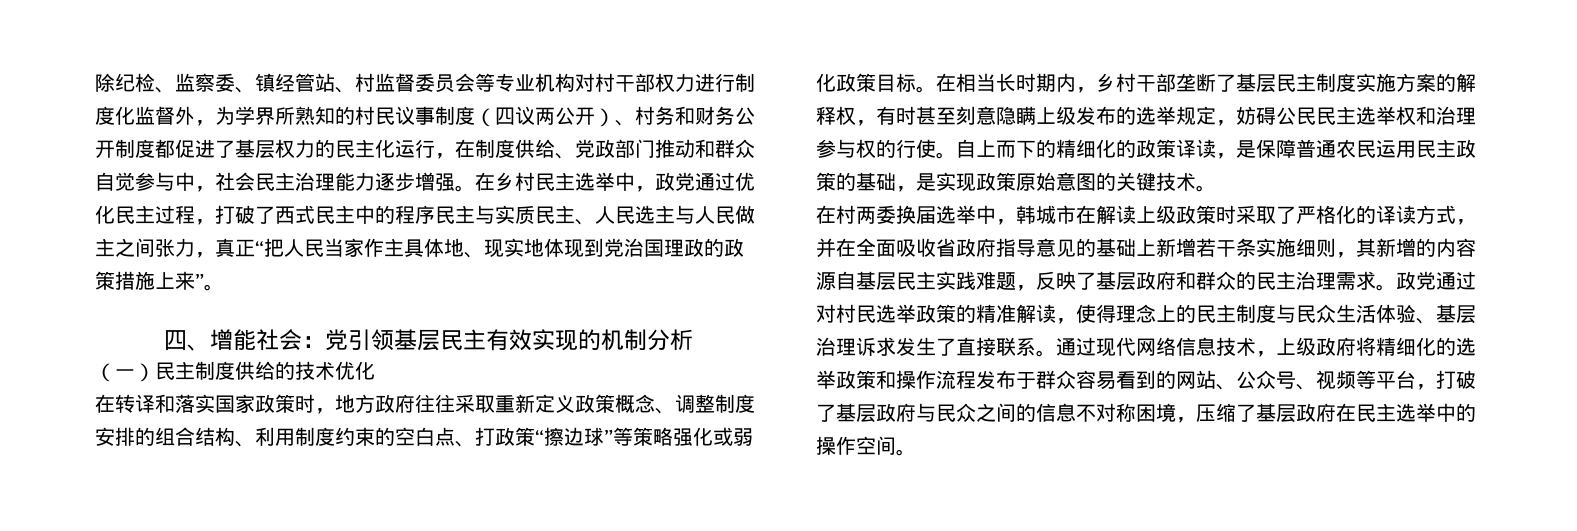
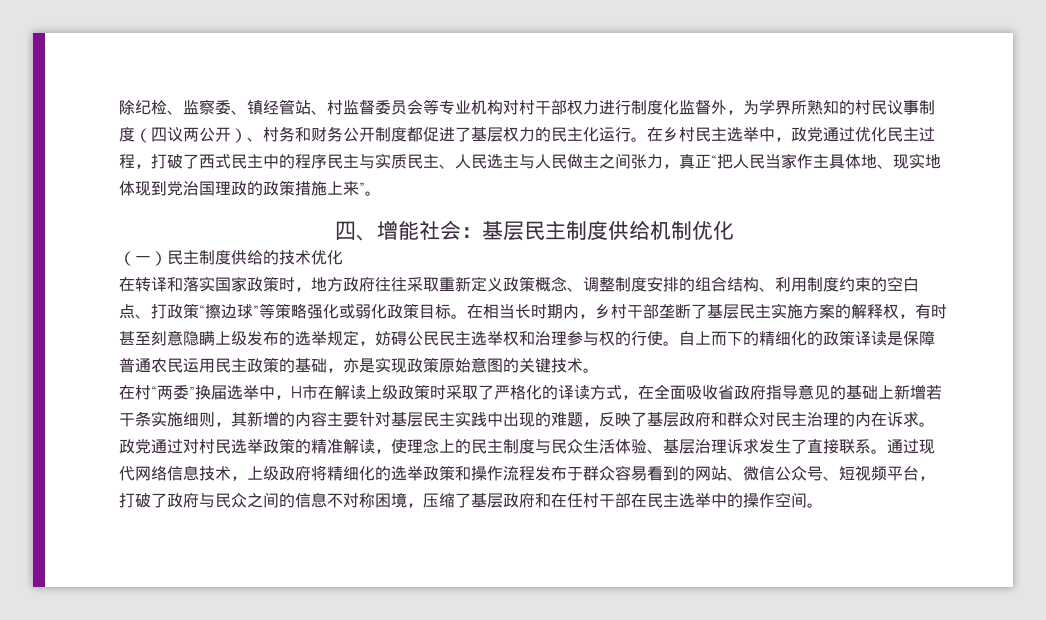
[435,139,755,159] [95,172,455,192] ，在制度供给、党政部门推动和群众自觉参与中，社会民主治理能力逐步增强 -> (631, 134) none
[324,329,693,351] 党引领基层民主有效实现的机制分析 -> [481,220,734,241] 基层民主制度供给机制优化
[1316,73,1356,92] 制度 -> (771, 311) none
[1216,153,1236,159] ， -> (887, 338) none
(916, 189) none -> [343,358,359,373] 亦
[856,205,896,224] 两委 -> [151,385,195,400] “两委”
[1016,205,1056,224] 韩城 -> [291,386,302,398] H
[816,238,836,258] 并 -> (638, 397) none
[816,271,856,290] 源自 -> [327,412,391,427] 主要针对
(976, 280) none -> [487,412,551,427] 中出现的
[1236,271,1356,290] 的民主治理需 -> [759,412,903,427] 对民主治理的内在诉
[1096,304,1116,323] 得 -> (407, 446) none
(1236, 387) none -> [743,466,775,481] 微信
[1316,370,1376,390] 视频等 -> [839,465,887,481] 短视频
[836,403,876,423] 基层 -> (167, 500) none
(1336, 412) none -> [535,493,631,508] 和在任村干部

